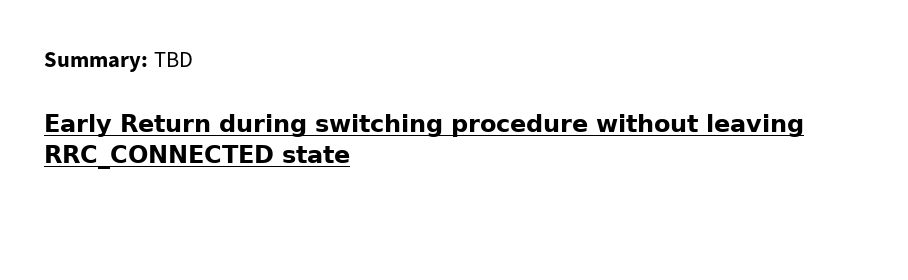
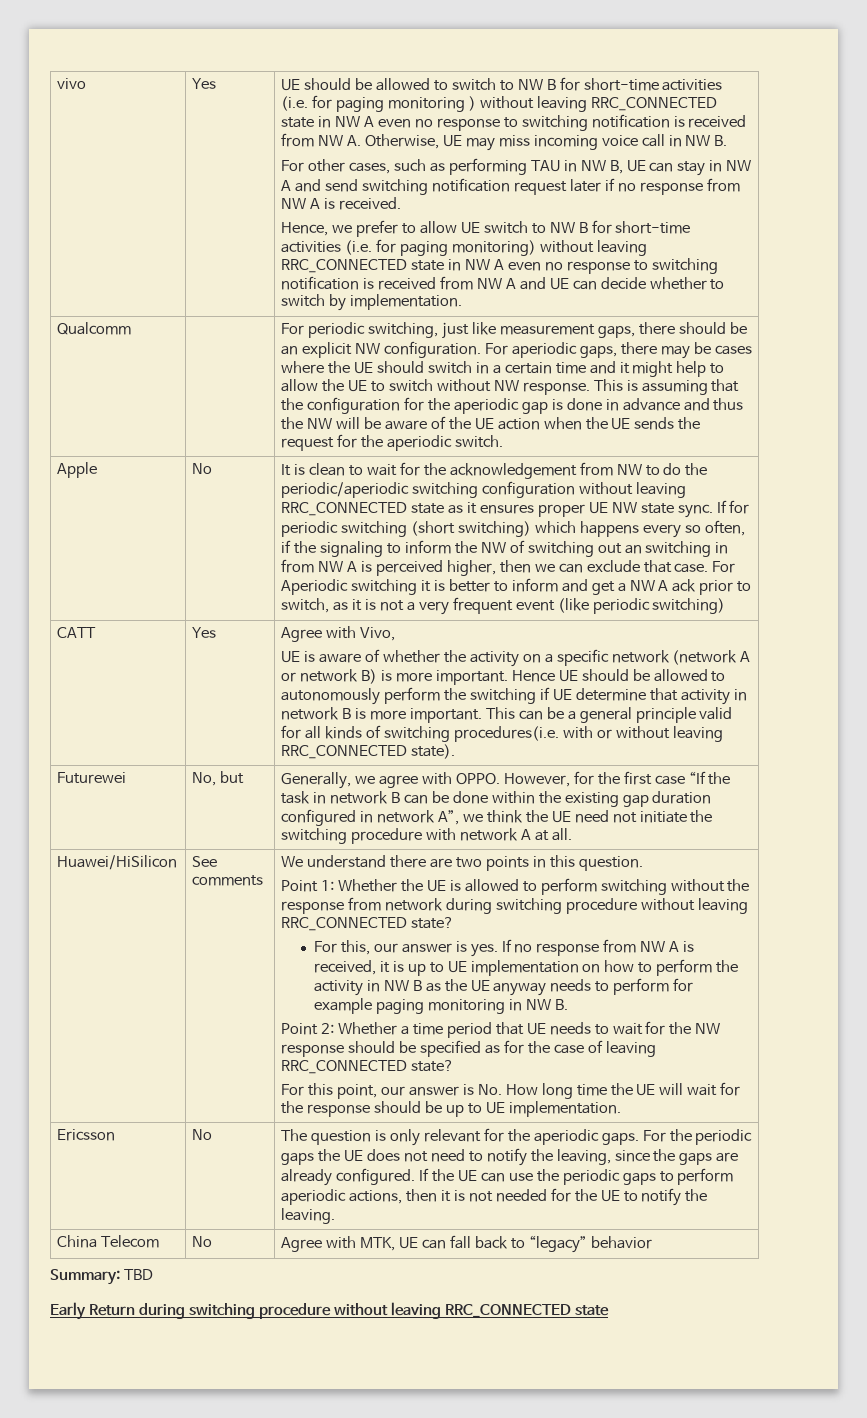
(44, 62) none -> [57,78,87,89] [192,78,217,89] [281,77,723,91] [281,95,717,112] [281,114,747,131] [281,133,728,151] [281,158,752,176] [281,178,740,195] [281,197,402,210] [281,220,691,237] [281,239,647,256] [281,258,718,274] [281,276,725,290] [281,294,463,311] [57,322,132,335] [281,322,747,339] [281,341,752,359] [281,361,725,377] [281,379,740,395] [281,397,744,414] [281,416,701,430] [281,434,504,451] [57,462,98,478] [192,463,213,474] [281,462,708,479] [281,481,687,498] [281,500,750,518] [281,520,745,538] [281,540,729,557] [281,559,736,576] [281,578,752,595] [281,597,726,615] [57,627,97,638] [192,627,217,638] [281,626,396,642] [281,649,751,667] [281,669,726,685] [281,687,747,705] [281,707,733,723] [281,725,723,742] [281,744,456,759] [57,772,127,784] [192,771,245,786] [281,771,731,789] [281,791,712,807] [281,809,713,826] [281,828,572,844] [57,855,178,870] [192,856,218,867] [192,875,264,886] [281,855,643,871] [281,878,750,895] [281,897,748,914] [281,917,455,931] [314,939,695,957] [314,959,739,976] [314,978,694,996] [314,998,568,1014] [281,1021,721,1038] [281,1040,656,1057] [281,1060,455,1074] [281,1082,741,1099] [281,1101,621,1117] [57,1129,116,1141] [192,1129,213,1140] [281,1128,753,1146] [281,1148,739,1166] [281,1168,734,1186] [281,1188,708,1206] [281,1208,336,1224] [57,1235,160,1248] [192,1236,213,1247] [281,1235,652,1253] vivo | Yes | UE should be allowed to switch to NW B for short-time activities (i.e. for paging monitoring ) without leaving RRC_CONNECTED state in NW A even no response to switching notification is received from NW A. Otherwise, UE may miss incoming voice call in NW B. // For other cases, such as performing TAU in NW B, UE can stay in NW A and send switching notification request later if no response from NW A is received. // Hence, we prefer to allow UE switch to NW B for short-time activities (i.e. for paging monitoring) without leaving RRC_CONNECTED state in NW A even no response to switching notification is received from NW A and UE can decide whether to switch by implementation. // Qualcomm | | For periodic switching, just like measurement gaps, there should be an explicit NW configuration. For aperiodic gaps, there may be cases where the UE should switch in a certain time and it might help to allow the UE to switch without NW response. This is assuming that the configuration for the aperiodic gap is done in advance and thus the NW will be aware of the UE action when the UE sends the request for the aperiodic switch. // Apple | No | It is clean to wait for the acknowledgement from NW to do the periodic/aperiodic switching configuration without leaving RRC_CONNECTED state as it ensures proper UE NW state sync. If for periodic switching (short switching) which happens every so often, if the signaling to inform the NW of switching out an switching in from NW A is perceived higher, then we can exclude that case. For Aperiodic switching it is better to inform and get a NW A ack prior to switch, as it is not a very frequent event (like periodic switching) // CATT | Yes | Agree with Vivo, // UE is aware of whether the activity on a specific network (network A or network B) is more important. Hence UE should be allowed to autonomously perform the switching if UE determine that activity in network B is more important. This can be a general principle valid for all kinds of switching procedures(i.e. with or without leaving RRC_CONNECTED state). // Futurewei | No, but | Generally, we agree with OPPO. However, for the first case “If the task in network B can be done within the existing gap duration configured in network A”, we think the UE need not initiate the switching procedure with network A at all. // Huawei/HiSilicon | See comments | We understand there are two points in this question. // Point 1: Whether the UE is allowed to perform switching without the response from network during switching procedure without leaving RRC_CONNECTED state? // For this, our answer is yes. If no response from NW A is received, it is up to UE implementation on how to perform the activity in NW B as the UE anyway needs to perform for example paging monitoring in NW B. // Point 2: Whether a time period that UE needs to wait for the NW response should be specified as for the case of leaving RRC_CONNECTED state? // For this point, our answer is No. How long time the UE will wait for the response should be up to UE implementation. // Ericsson | No | The question is only relevant for the aperiodic gaps. For the periodic gaps the UE does not need to notify the leaving, since the gaps are already configured. If the UE can use the periodic gaps to perform aperiodic actions, then it is not needed for the UE to notify the leaving. // China Telecom | No | Agree with MTK, UE can fall back to “legacy” behavior //

